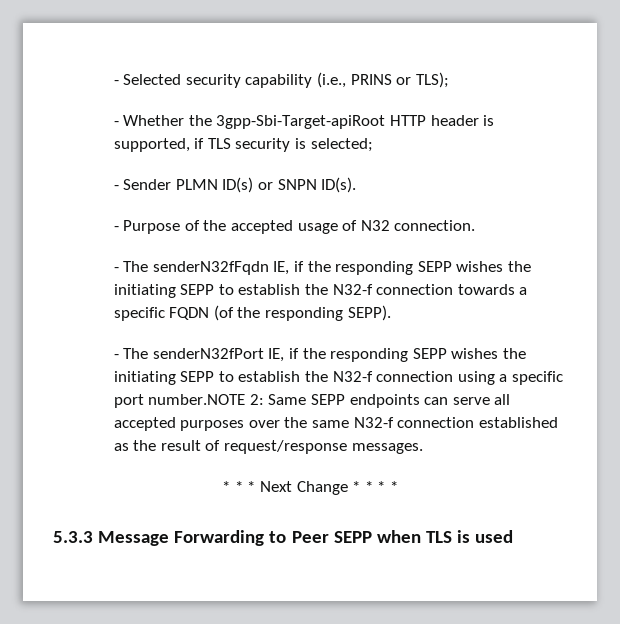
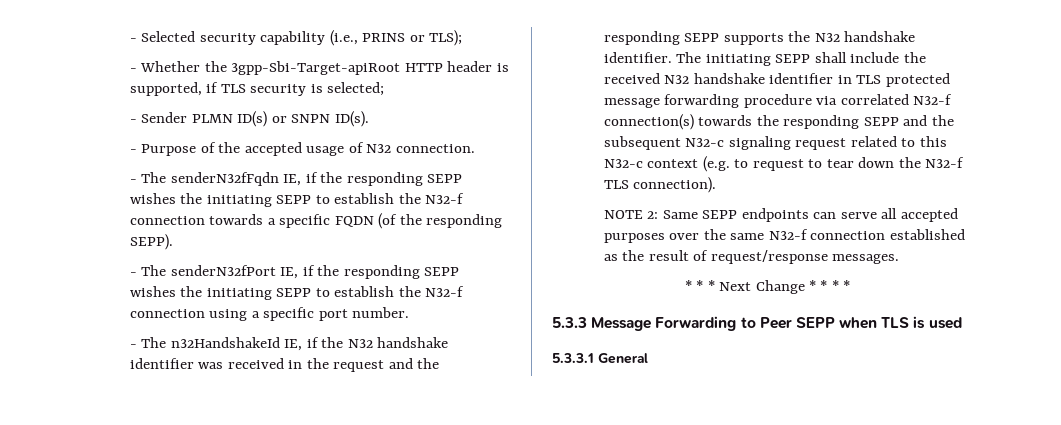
[148,394,246,405] number.NOTE -> [352,307,410,318] [129,337,449,351] [129,358,440,372] [603,31,916,45] [603,52,926,66] [603,73,950,87] [603,94,953,108] [603,114,954,130] [603,136,947,150] [603,156,965,172] [603,177,717,193] [603,210,643,219] number. // - The n32HandshakeId IE, if the N32 handshake identifier was received in the request and the responding SEPP supports the N32 handshake identifier. The initiating SEPP shall include the received N32 handshake identifier in TLS protected message forwarding procedure via correlated N32-f connection(s) towards the responding SEPP and the subsequent N32-c signaling request related to this N32-c context (e.g. to request to tear down the N32-f TLS connection). // NOTE
(514, 536) none -> [552,353,648,364] // 5.3.3.1 General

